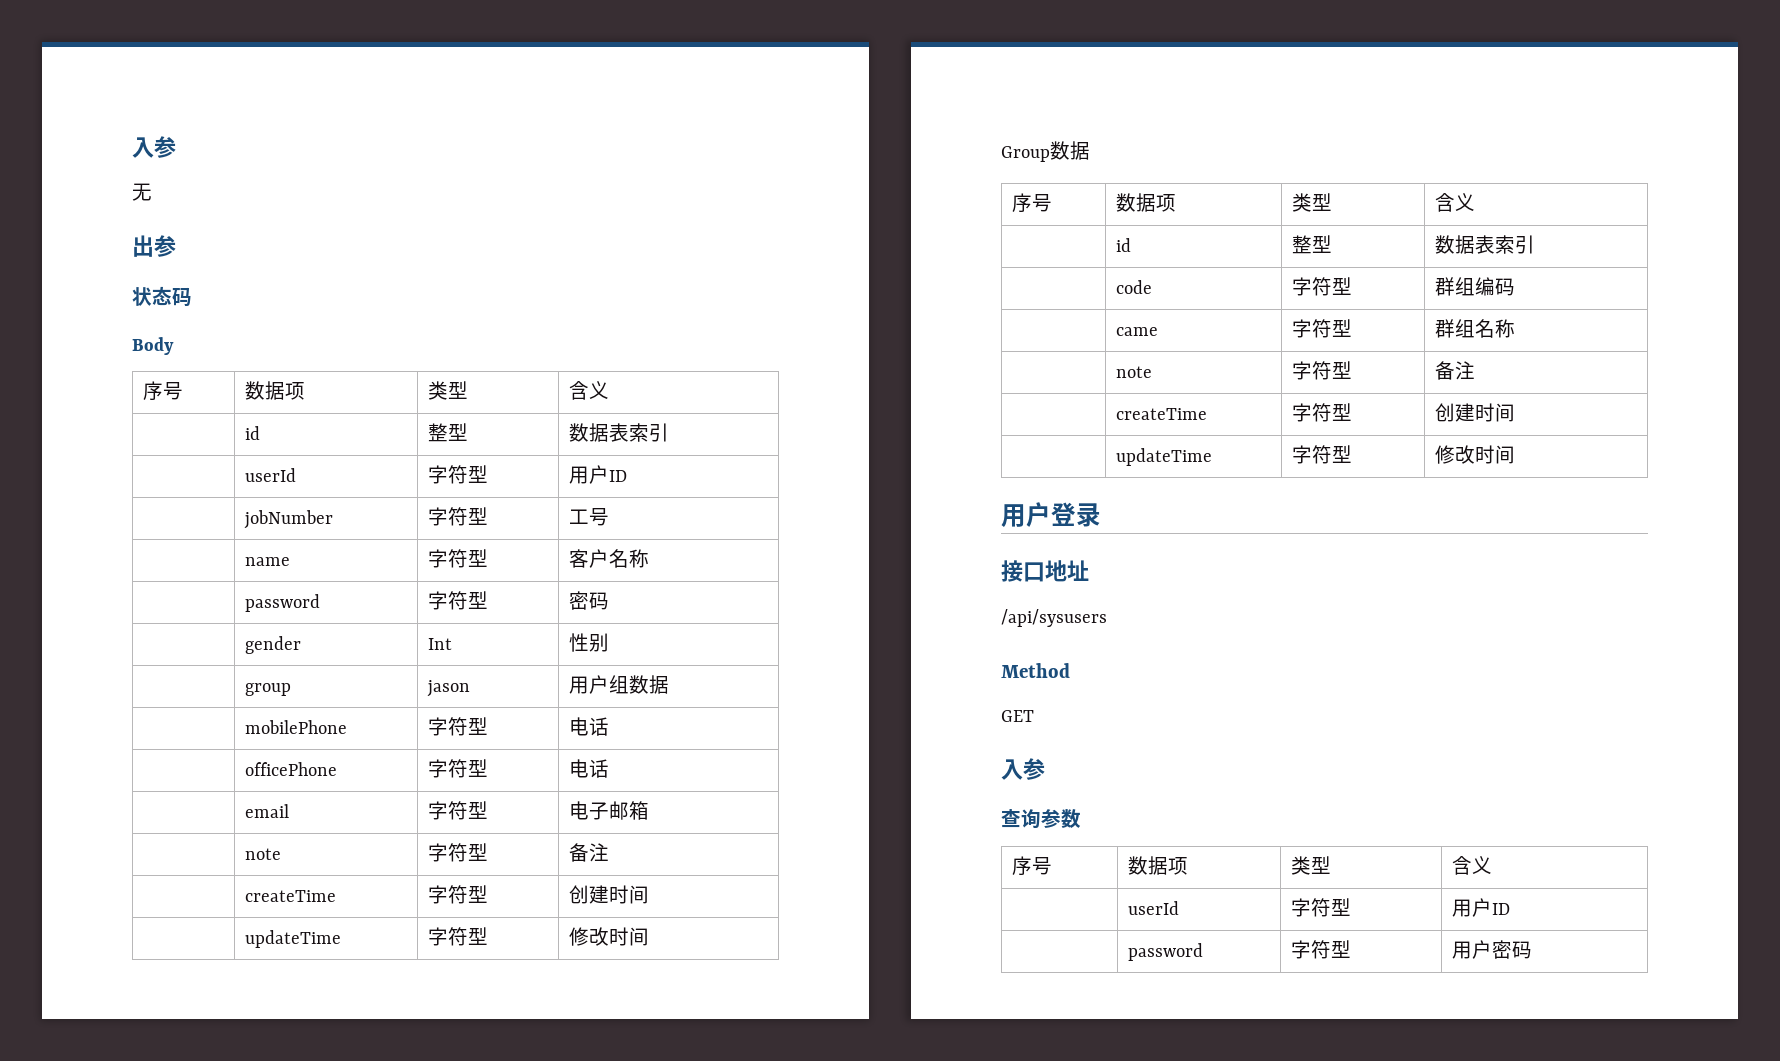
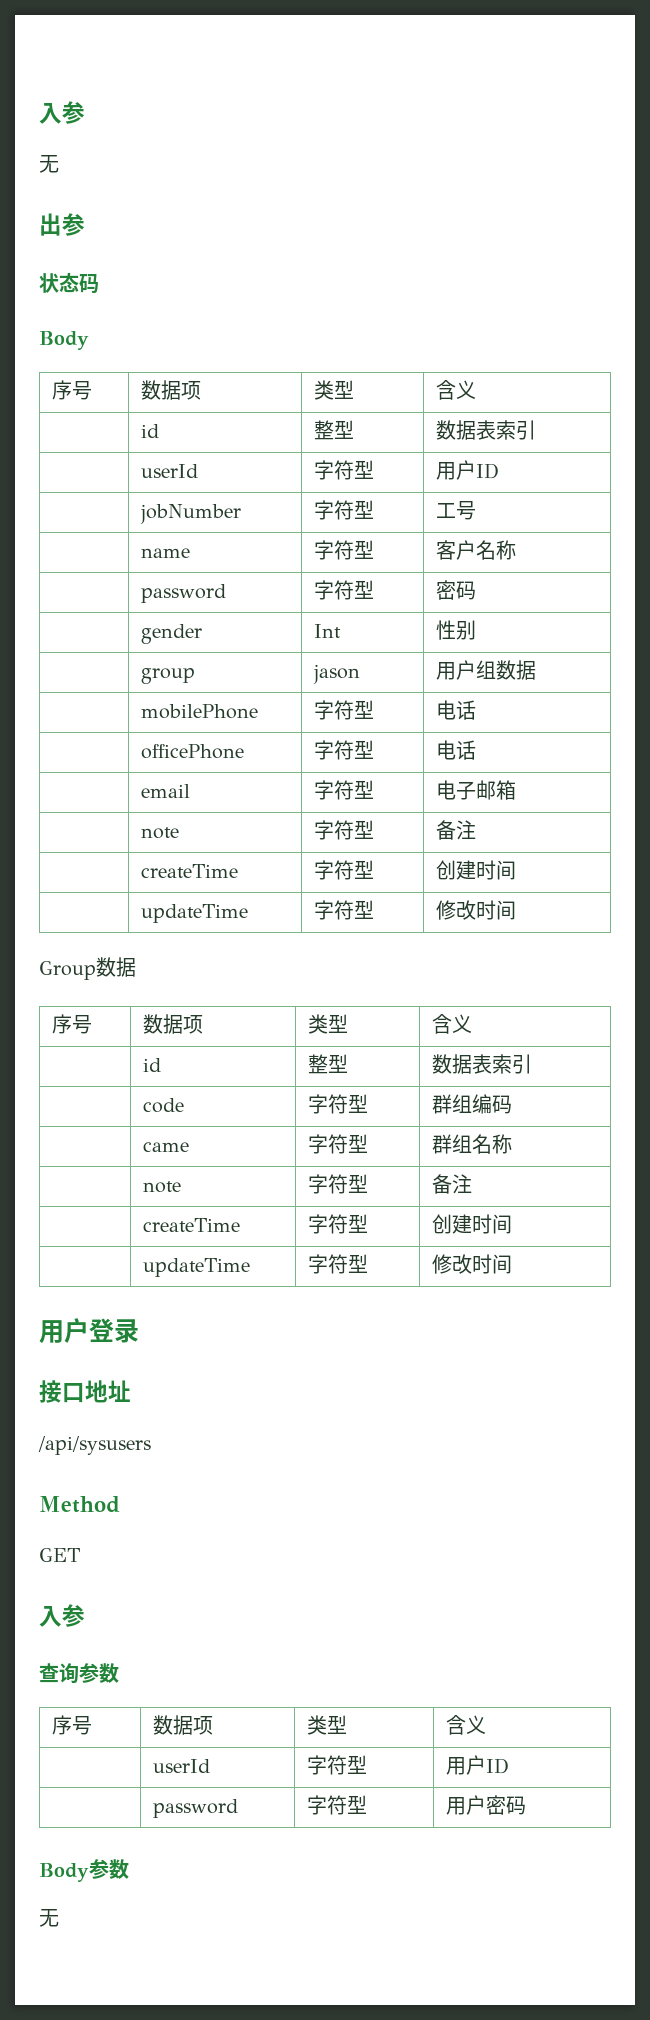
(1533, 950) none -> [39,1859,129,1882] [39,1909,59,1927] // Body参数 // 无

